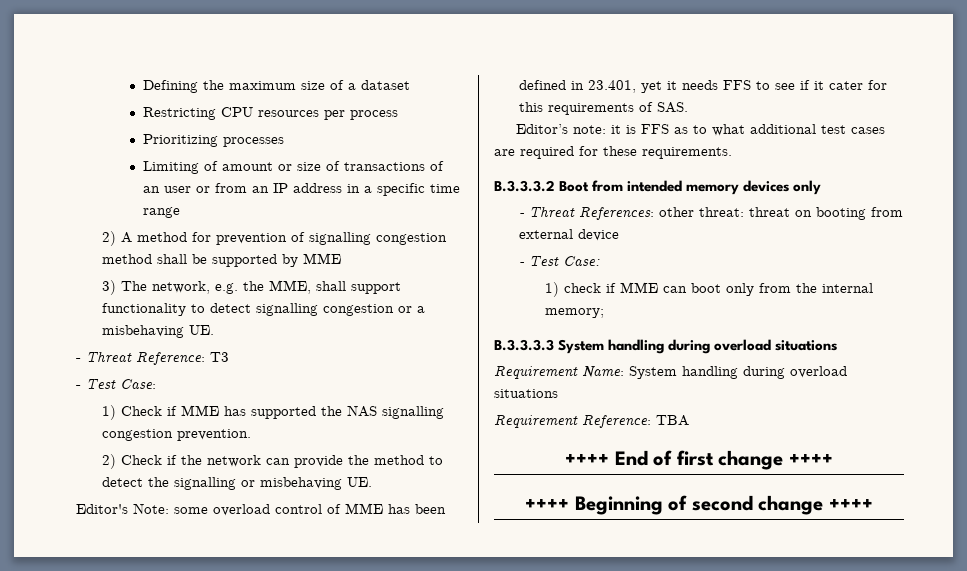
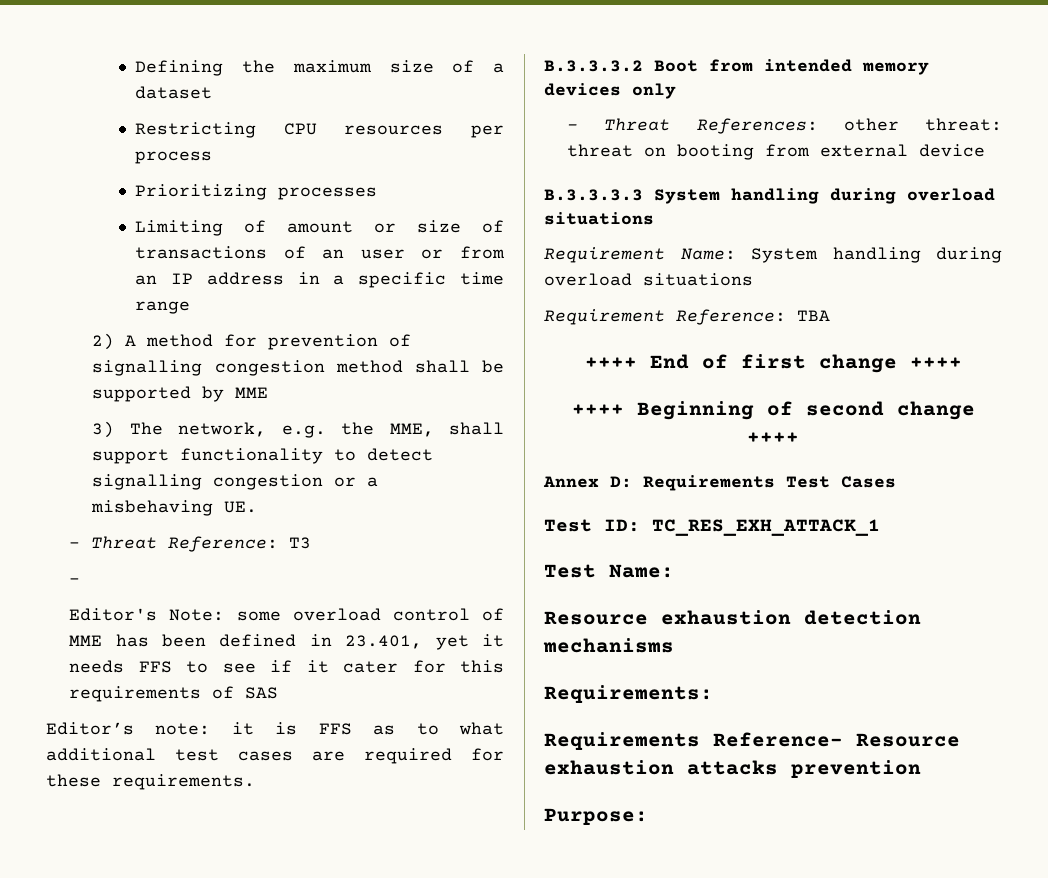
[86,379,157,389] [101,405,444,420] [101,429,251,441] [101,454,443,469] [101,477,372,490] Test Case: // 1) Check if MME has supported the NAS signalling congestion prevention. // 2) Check if the network can provide the method to detect the signalling or misbehaving UE. -> (81, 581) none
[657,102,689,113] SAS. -> [245,687,279,699] SAS
[519,256,601,266] [544,282,873,297] [544,308,604,318] // - Test Case: // 1) check if MME can boot only from the internal memory; -> (986, 150) none
(873, 504) none -> [543,475,896,491] [544,519,880,536] [544,564,674,578] [544,610,921,625] [543,638,674,653] [544,685,713,703] [544,732,960,750] [544,760,921,778] [544,808,648,825] // Annex D: Requirements Test Cases // Test ID: TC_RES_EXH_ATTACK_1 // Test Name: // Resource exhaustion detection mechanisms // Requirements: // Requirements Reference- Resource exhaustion attacks prevention // Purpose:

